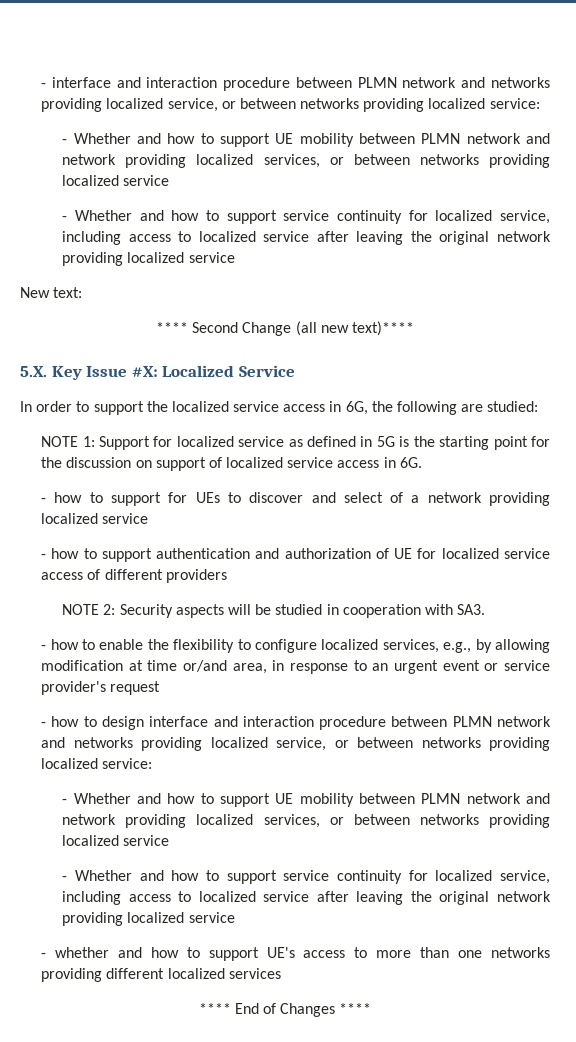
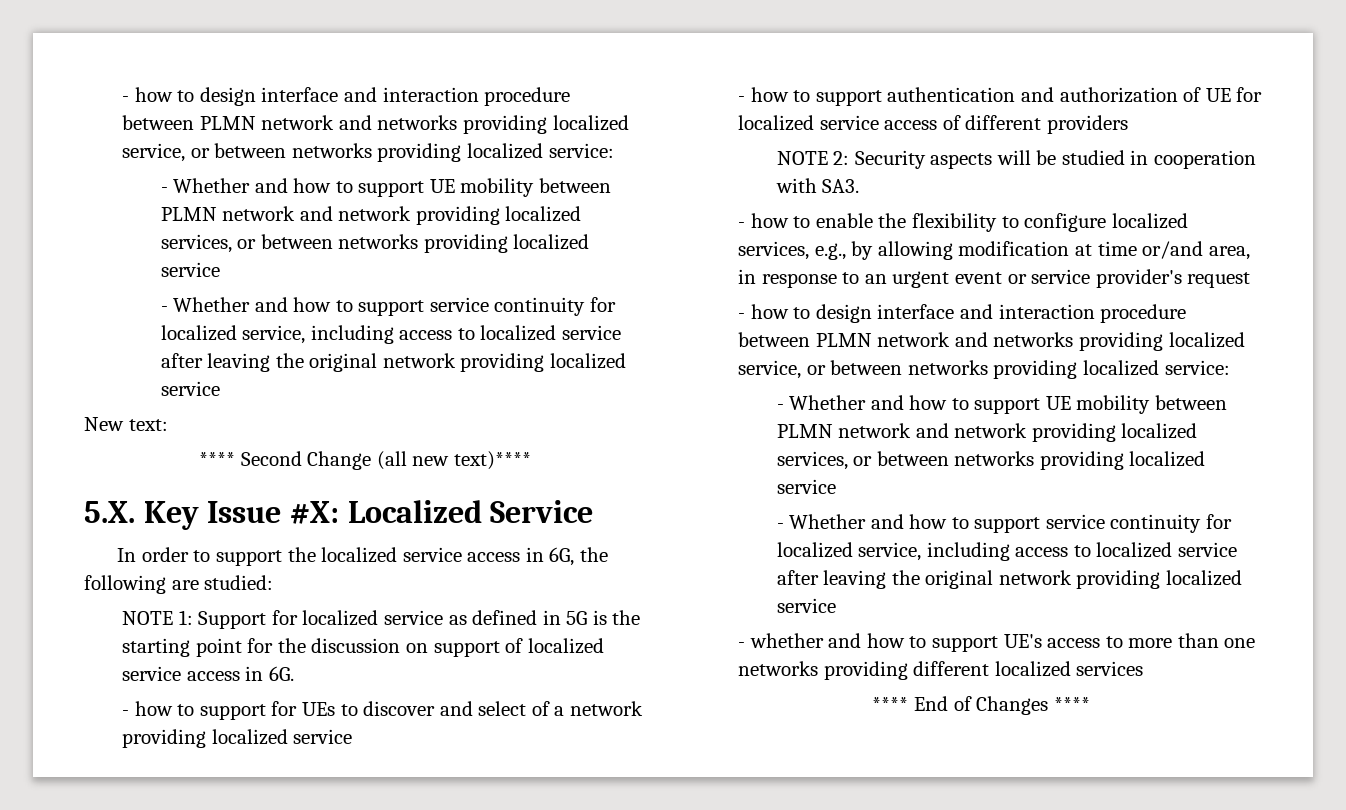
[41,83,47,88] - -> [122,87,256,106] - how to design

